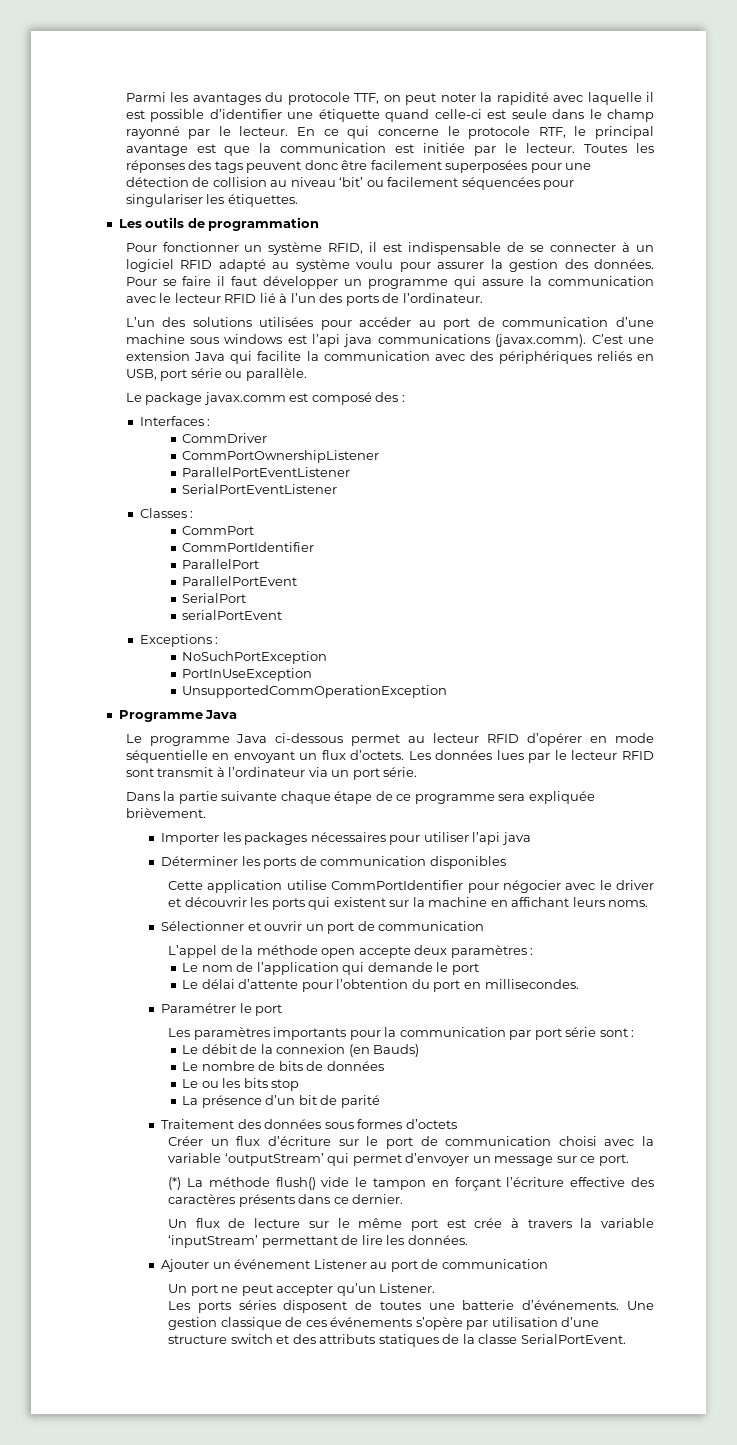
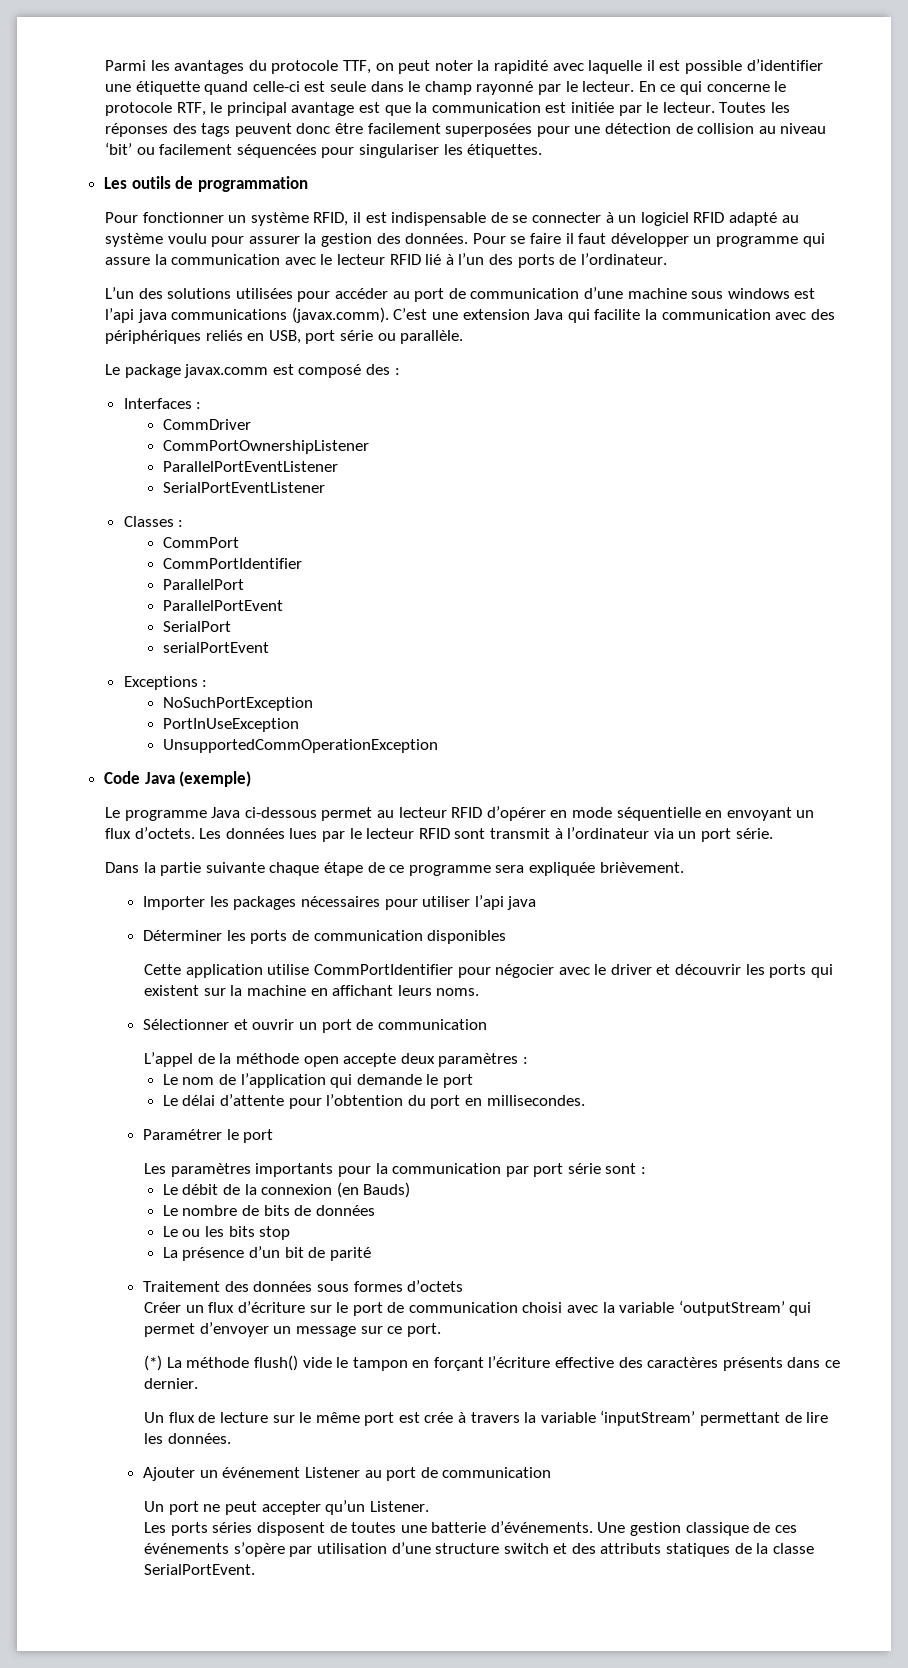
[118,710,238,722] Programme Java -> [104,771,252,787] Code Java (exemple)

